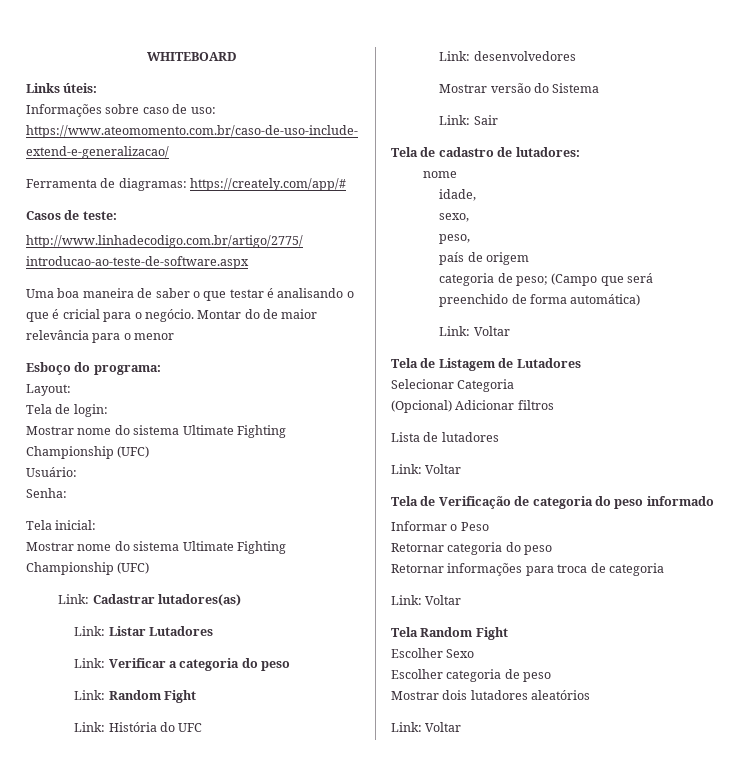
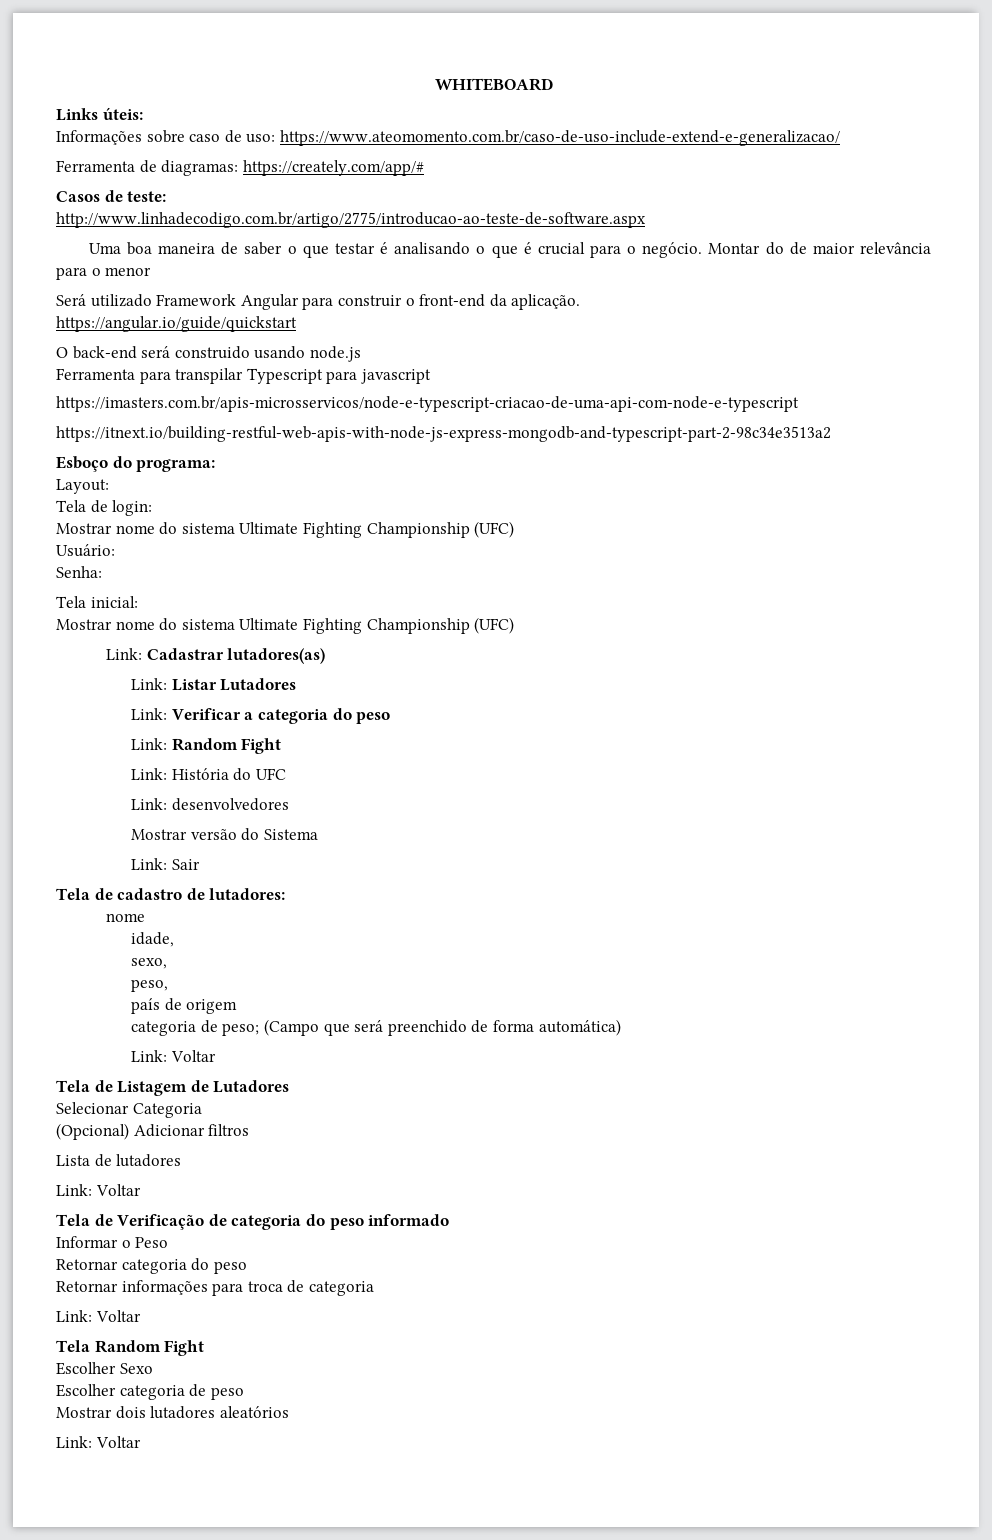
[62,309,100,319] cricial -> [537,242,585,255] crucial
(175, 336) none -> [56,294,581,310] [56,316,297,332] [56,346,361,362] [56,368,431,384] [56,396,799,412] [56,426,831,442] // Será utilizado Framework Angular para construir o front-end da aplicação. // https://angular.io/guide/quickstart // O back-end será construido usando node.js // Ferramenta para transpilar Typescript para javascript // https://imasters.com.br/apis-microsservicos/node-e-typescript-criacao-de-uma-api-com-node-e-typescript // https://itnext.io/building-restful-web-apis-with-node-js-express-mongodb-and-typescript-part-2-98c34e3513a2

